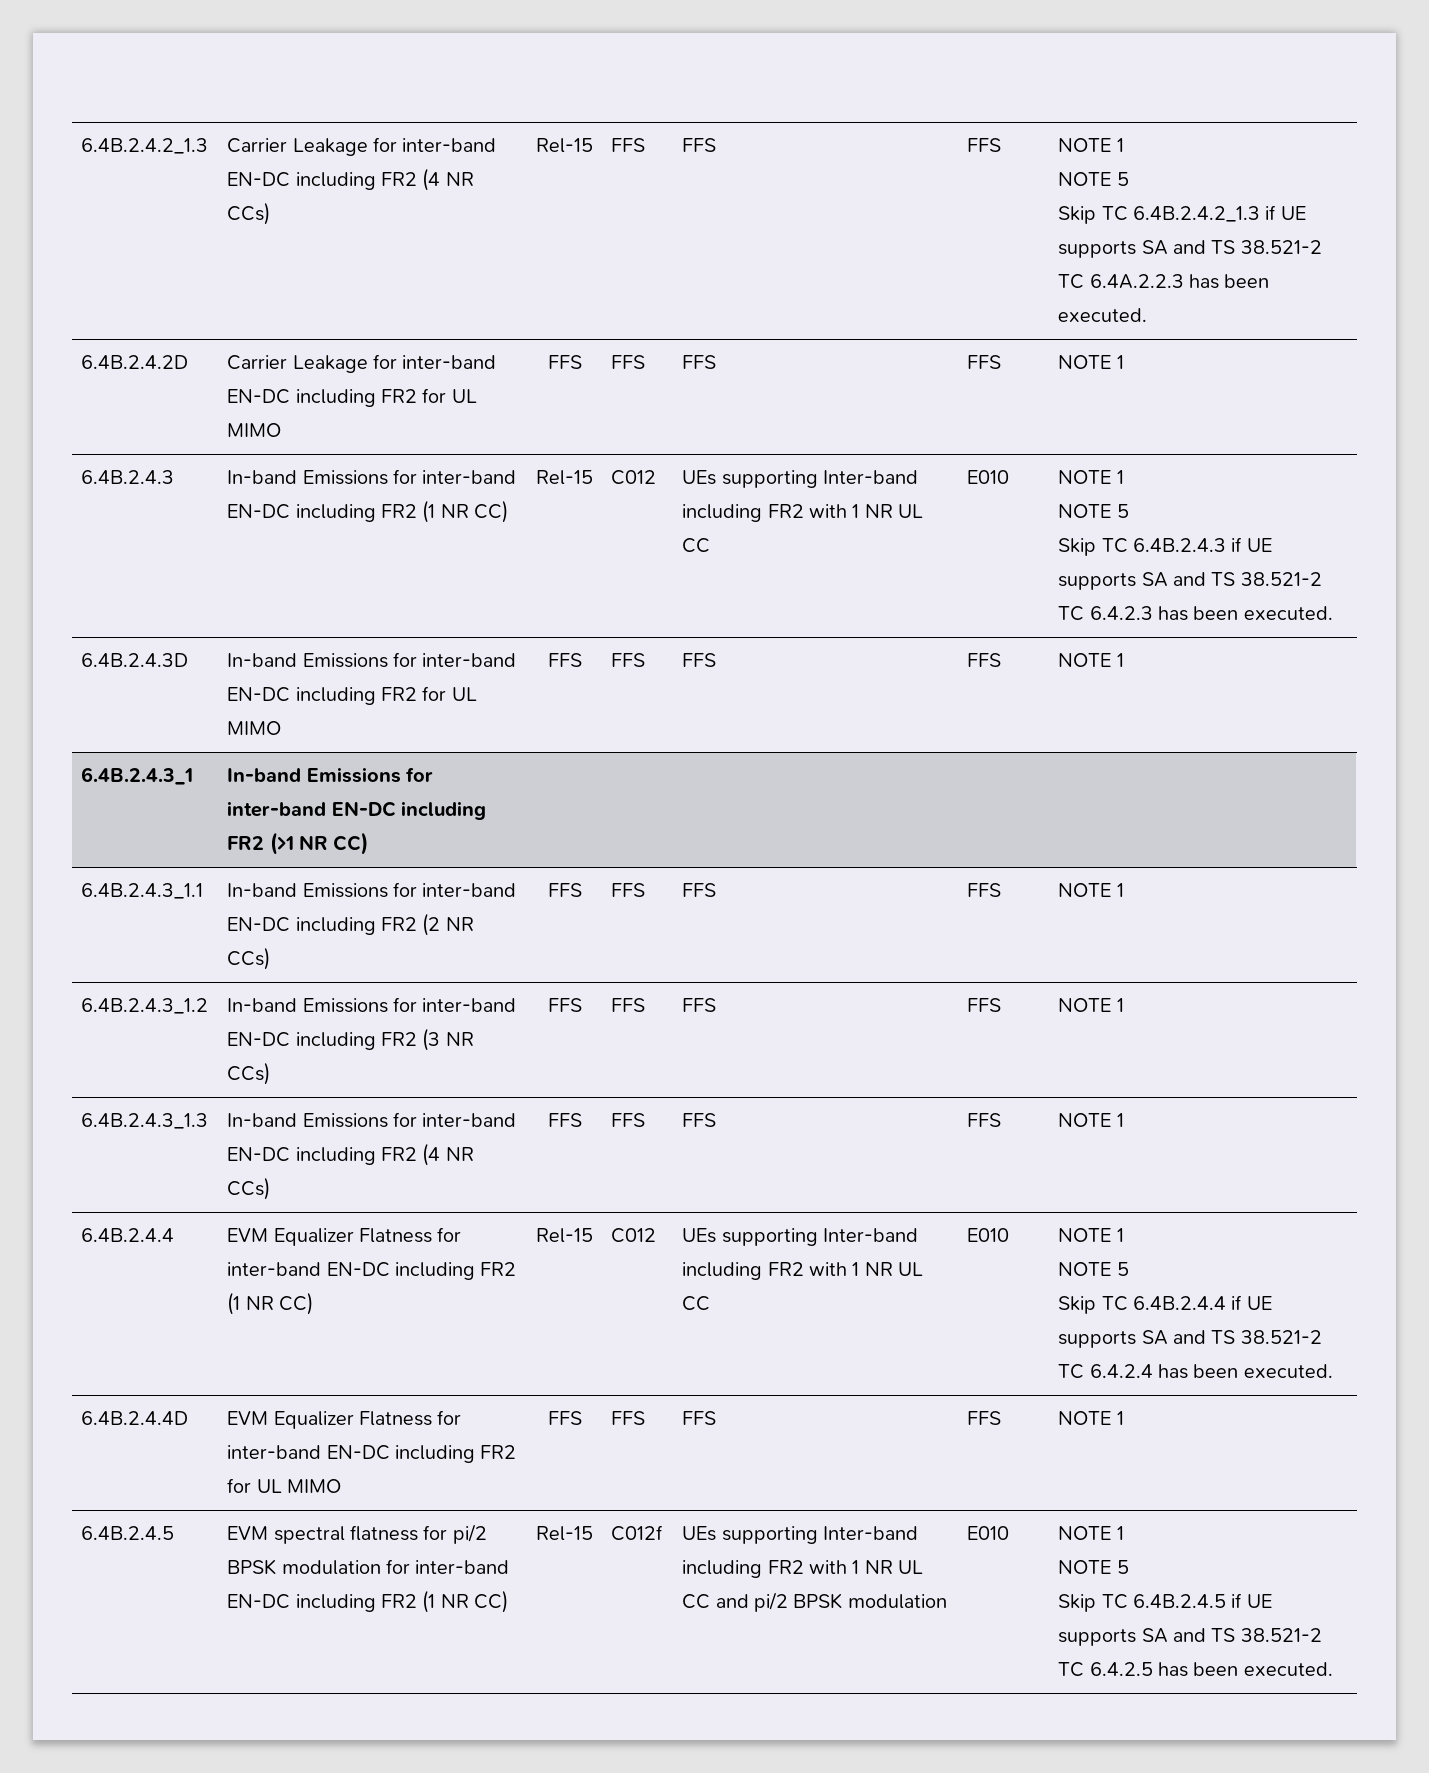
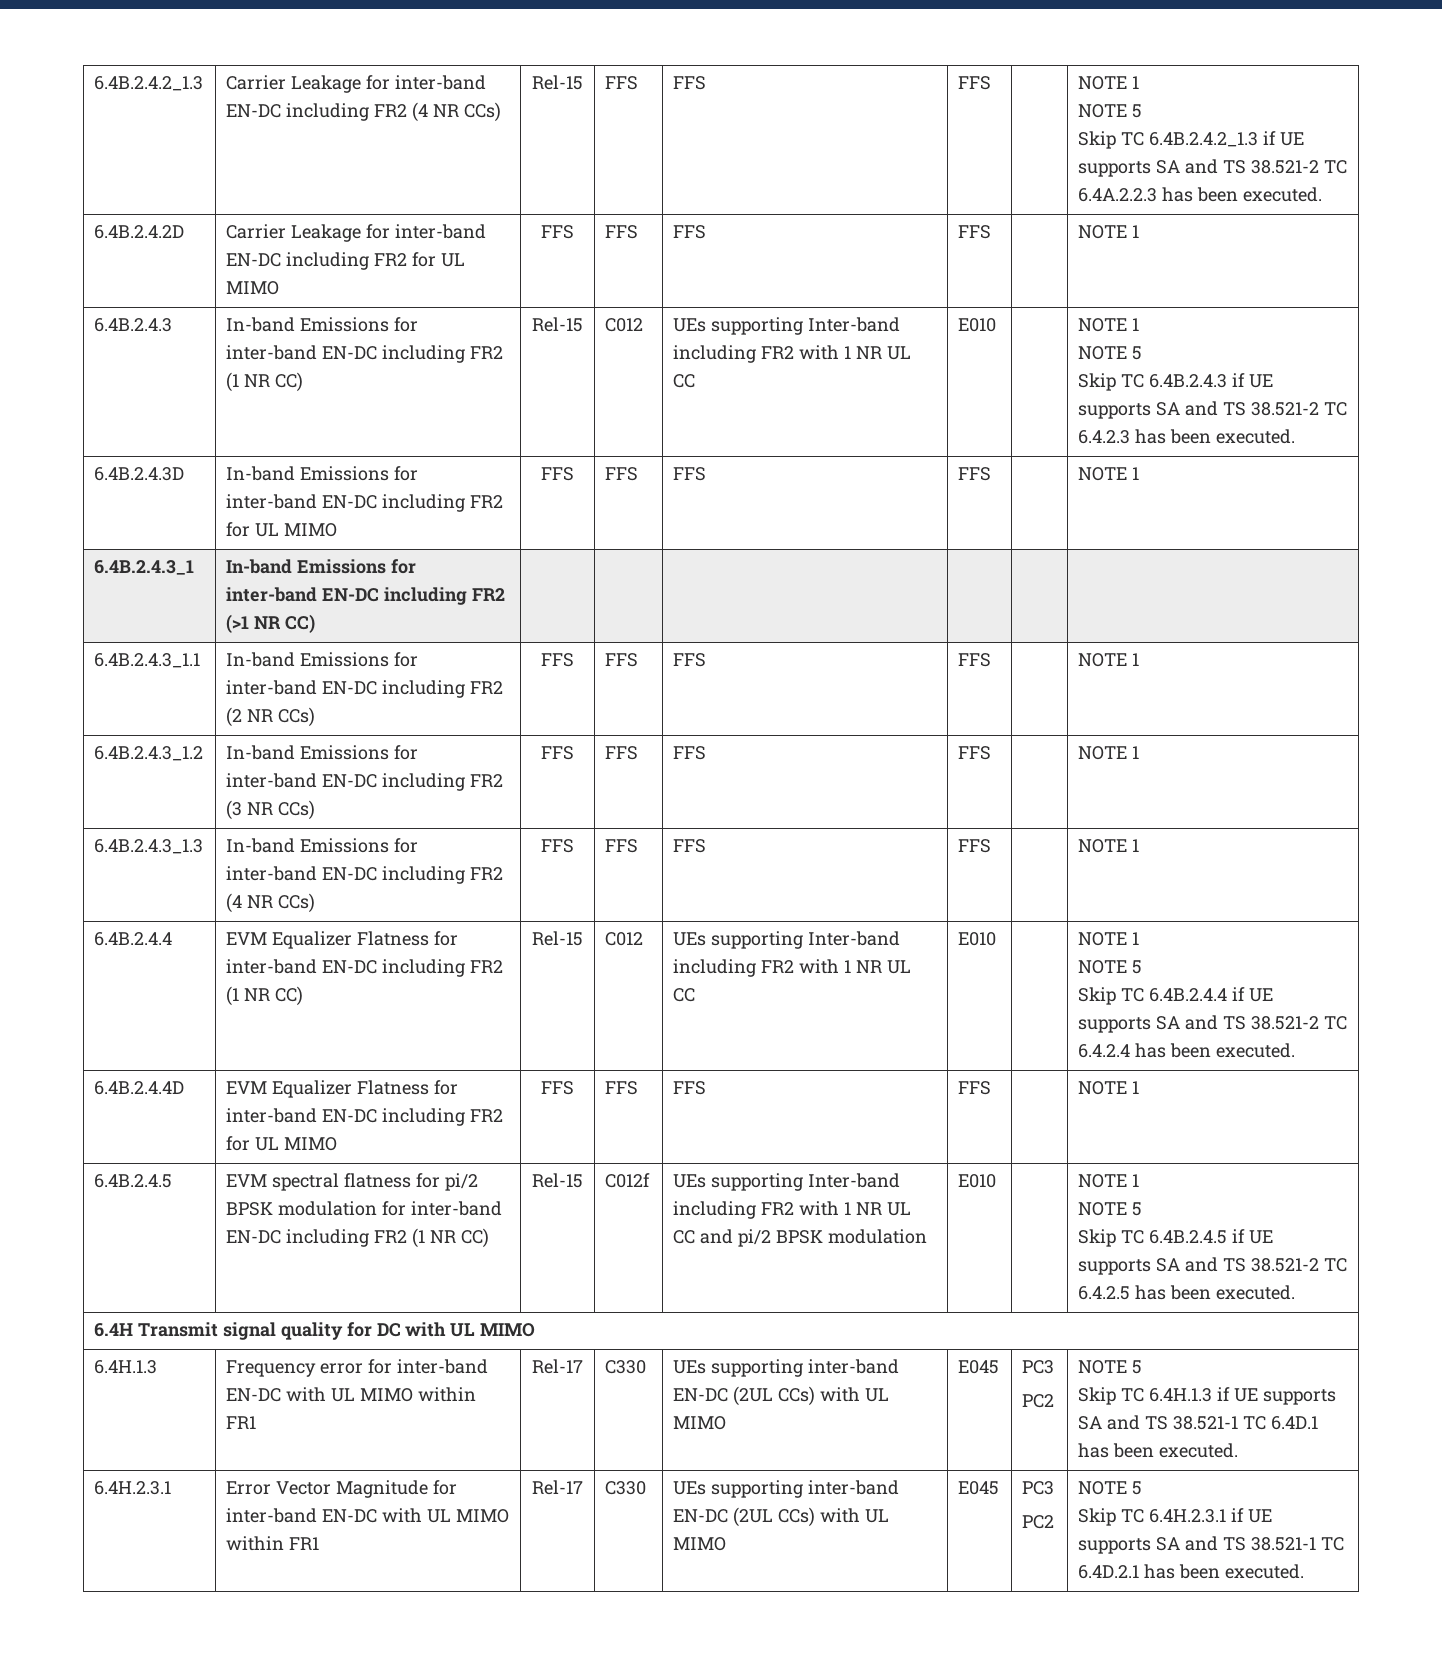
(1333, 1669) none -> [94,1322,536,1340] [94,1360,158,1374] [226,1359,488,1377] [226,1387,476,1402] [226,1416,257,1429] [532,1359,583,1374] [605,1360,647,1374] [673,1359,899,1377] [673,1386,889,1406] [673,1416,727,1430] [958,1360,1000,1374] [1022,1360,1055,1374] [1022,1394,1055,1408] [1078,1360,1143,1374] [1078,1387,1336,1405] [1078,1415,1318,1430] [1078,1443,1238,1458] [94,1481,172,1495] [226,1480,457,1498] [226,1508,509,1523] [226,1536,320,1551] [532,1480,583,1495] [605,1481,647,1495] [673,1480,899,1498] [673,1507,889,1527] [673,1537,727,1551] [958,1481,1000,1495] [1022,1481,1055,1495] [1022,1515,1055,1529] [1078,1481,1143,1495] [1078,1508,1272,1526] [1078,1536,1344,1554] [1078,1564,1304,1579] // 6.4H Transmit signal quality for DC with UL MIMO // 6.4H.1.3 | Frequency error for inter-band EN-DC with UL MIMO within FR1 | Rel-17 | C330 | UEs supporting inter-band EN-DC (2UL CCs) with UL MIMO | E045 | PC3 // PC2 | NOTE 5 // Skip TC 6.4H.1.3 if UE supports SA and TS 38.521-1 TC 6.4D.1 has been executed. // 6.4H.2.3.1 | Error Vector Magnitude for inter-band EN-DC with UL MIMO within FR1 | Rel-17 | C330 | UEs supporting inter-band EN-DC (2UL CCs) with UL MIMO | E045 | PC3 // PC2 | NOTE 5 // Skip TC 6.4H.2.3.1 if UE supports SA and TS 38.521-1 TC 6.4D.2.1 has been executed.

